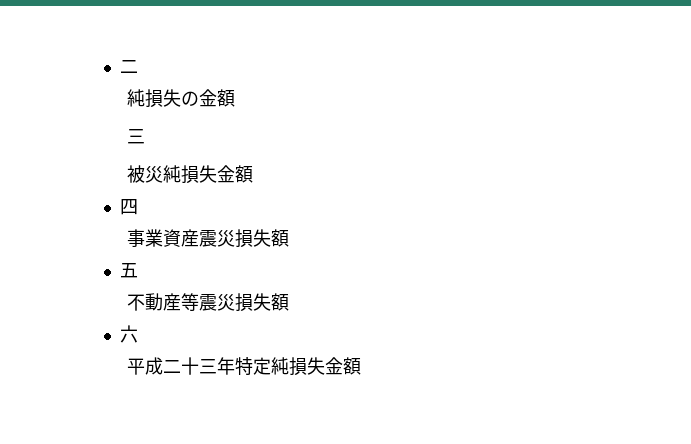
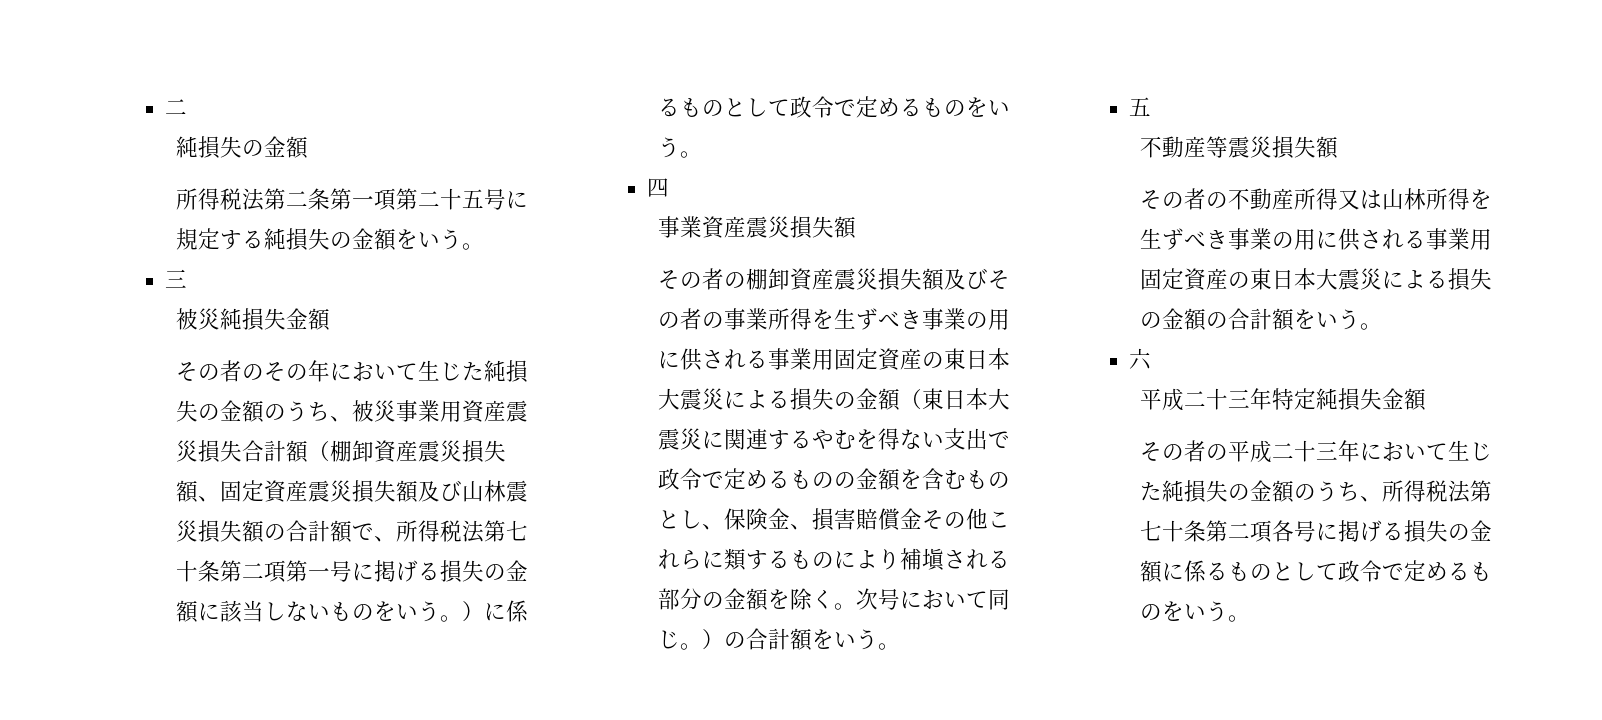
[127,129,146,144] [127,165,254,184] 三 // 被災純損失金額 -> [175,188,528,211] [175,228,484,251] [164,269,187,288] [175,308,330,331] [175,360,528,383] [175,400,528,423] [175,440,506,463] [175,480,528,503] [175,520,528,543] [175,560,528,583] [175,600,528,623] [657,96,1010,118] [657,137,702,158] 所得税法第二条第一項第二十五号に規定する純損失の金額をいう。 // 三 // 被災純損失金額 // その者のその年において生じた純損失の金額のうち、被災事業用資産震災損失合計額（棚卸資産震災損失額、固定資産震災損失額及び山林震災損失額の合計額で、所得税法第七十条第二項第一号に掲げる損失の金額に該当しないものをいう。）に係るものとして政令で定めるものをいう。
(290, 238) none -> [657,268,1010,291] [657,308,1010,330] [657,348,1010,371] [657,388,1010,411] [657,428,1010,450] [657,468,1010,491] [657,508,1010,531] [657,548,1010,571] [657,588,1010,611] [657,628,900,651] // その者の棚卸資産震災損失額及びその者の事業所得を生ずべき事業の用に供される事業用固定資産の東日本大震災による損失の金額（東日本大震災に関連するやむを得ない支出で政令で定めるものの金額を含むものとし、保険金、損害賠償金その他これらに類するものにより補塡される部分の金額を除く。次号において同じ。）の合計額をいう。
(290, 302) none -> [1139,188,1492,210] [1139,228,1492,251] [1139,268,1492,291] [1139,308,1382,331] // その者の不動産所得又は山林所得を生ずべき事業の用に供される事業用固定資産の東日本大震災による損失の金額の合計額をいう。
(362, 366) none -> [1139,440,1492,463] [1139,480,1492,503] [1139,520,1492,543] [1139,560,1492,583] [1139,601,1250,622] // その者の平成二十三年において生じた純損失の金額のうち、所得税法第七十条第二項各号に掲げる損失の金額に係るものとして政令で定めるものをいう。

